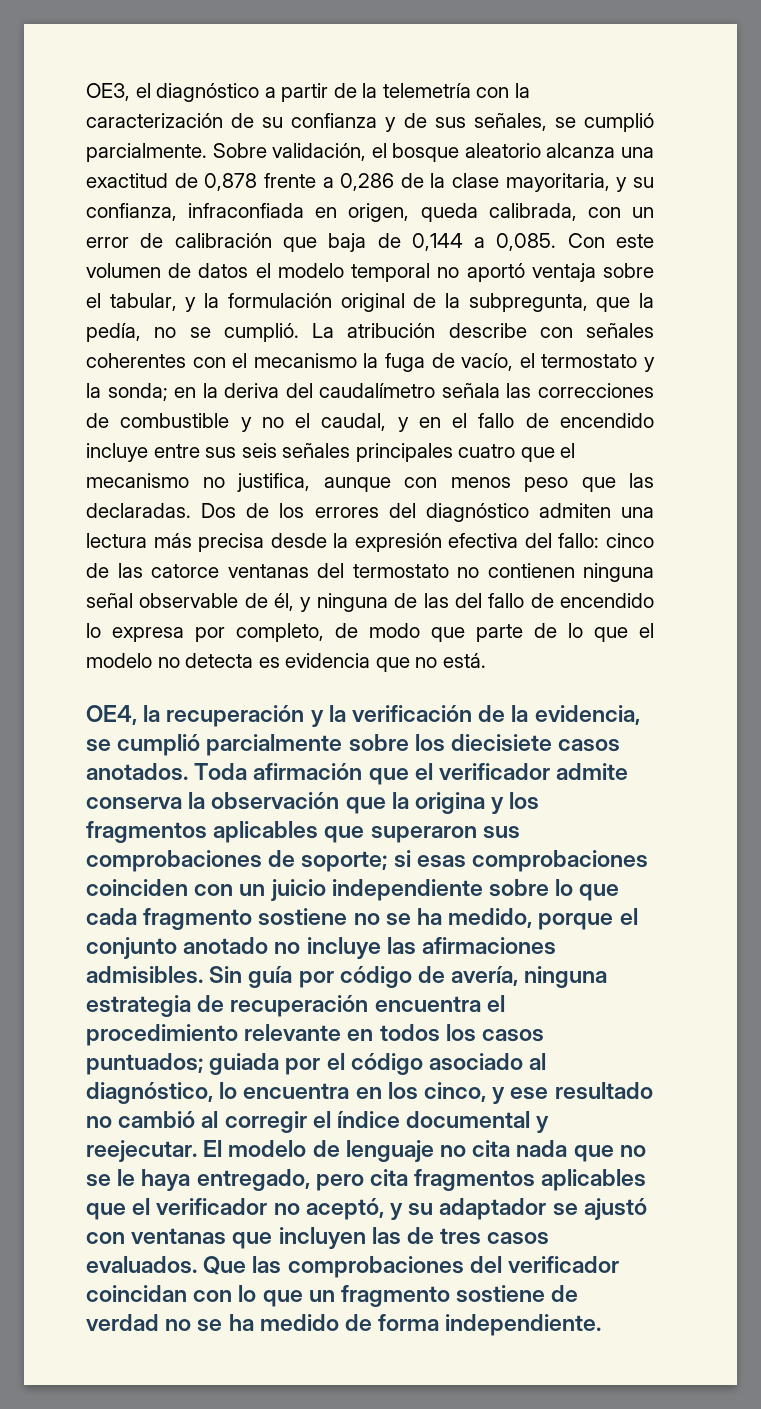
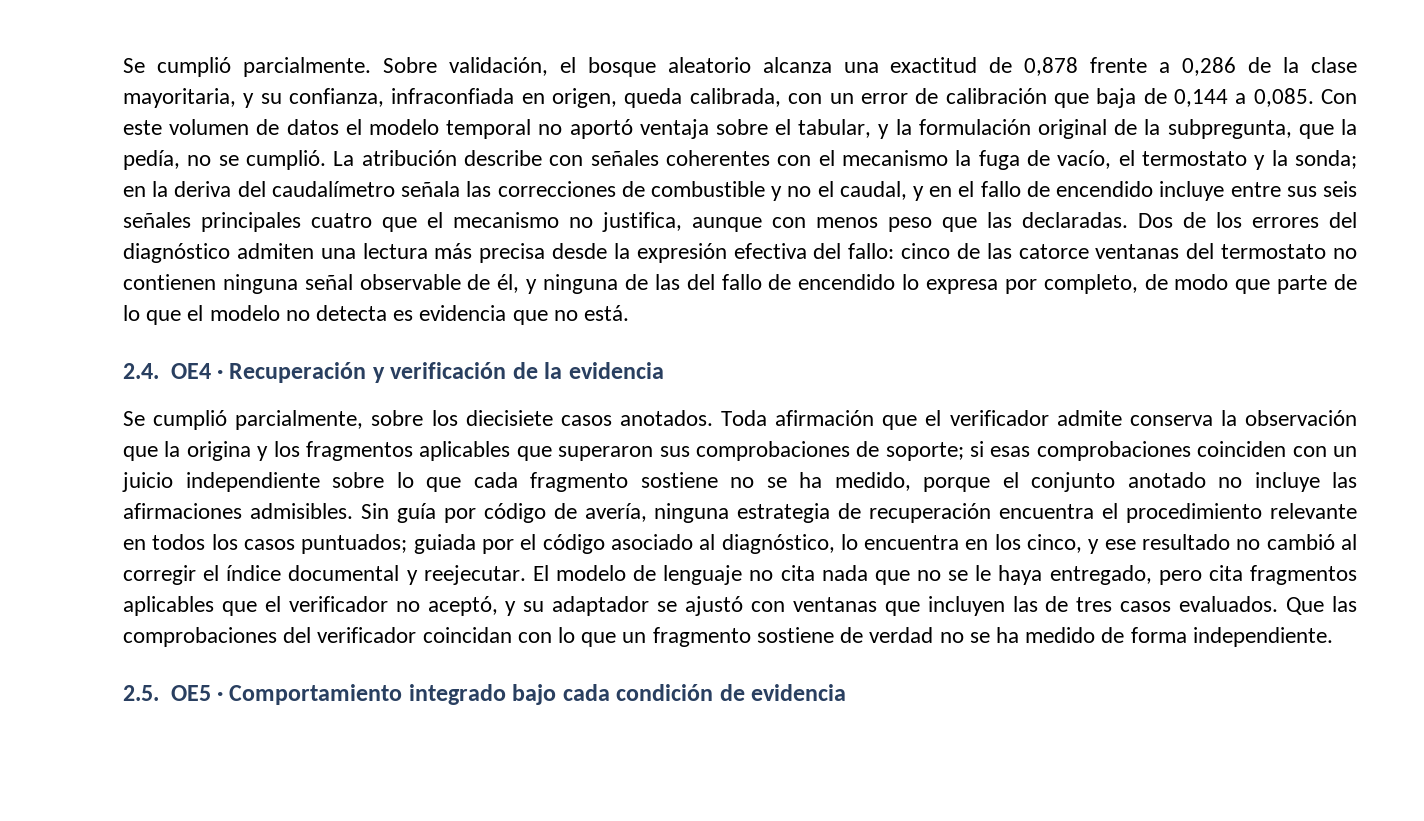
[86,83,530,102] [86,113,576,132] OE3, el diagnóstico a partir de la telemetría con la caracterización de su confianza y de sus señales, se -> [123,58,145,73] Se
[86,705,640,727] [86,734,343,756] OE4, la recuperación y la verificación de la evidencia, se cumplió parcialmente -> [123,362,664,383] [123,410,364,430] 2.4. OE4 · Recuperación y verificación de la evidencia // Se cumplió parcialmente,
(602, 1325) none -> [123,684,847,705] // 2.5. OE5 · Comportamiento integrado bajo cada condición de evidencia

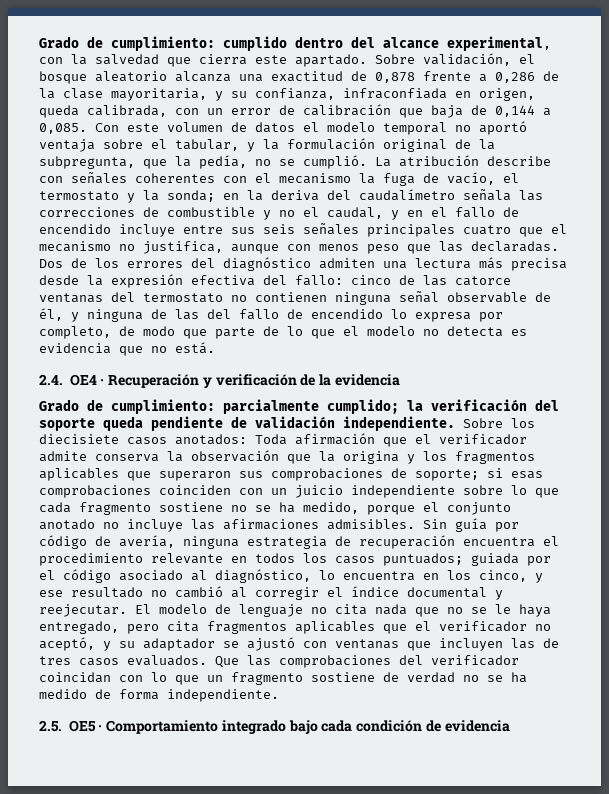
[123,57,371,77] Se cumplió parcialmente. -> [39,36,551,51] [39,54,367,67] Grado de cumplimiento: cumplido dentro del alcance experimental, con la salvedad que cierra este apartado.
[123,410,424,430] Se cumplió parcialmente, sobre -> [39,399,559,414] [39,416,503,431] Grado de cumplimiento: parcialmente cumplido; la verificación del soporte queda pendiente de validación independiente. Sobre
[619,410,713,426] anotados. -> [175,434,247,445] anotados:

